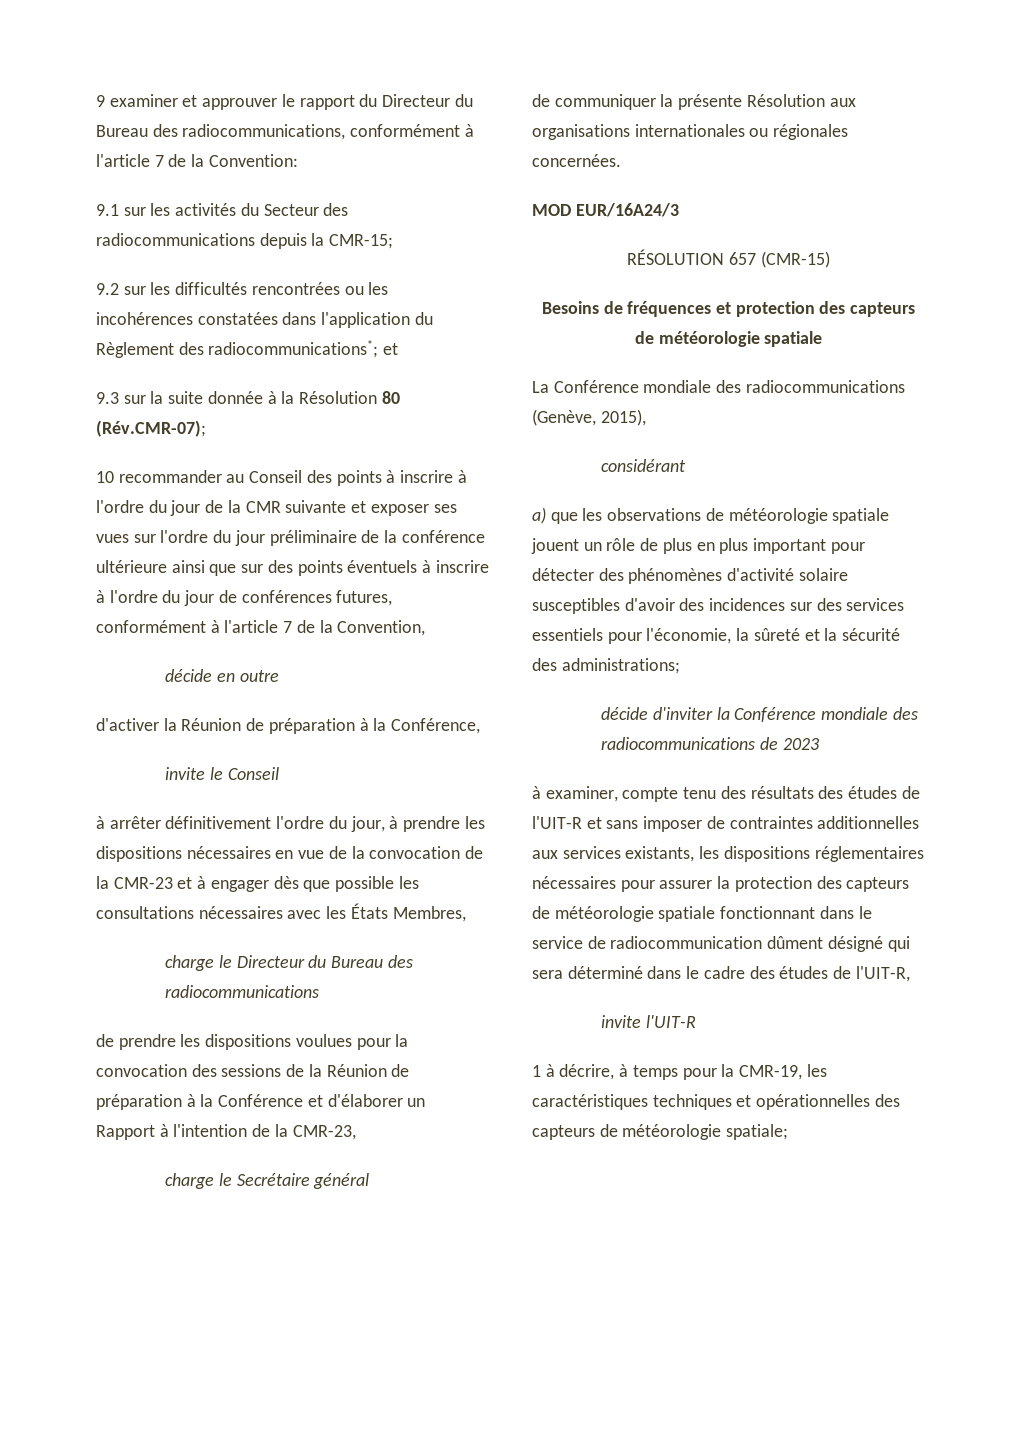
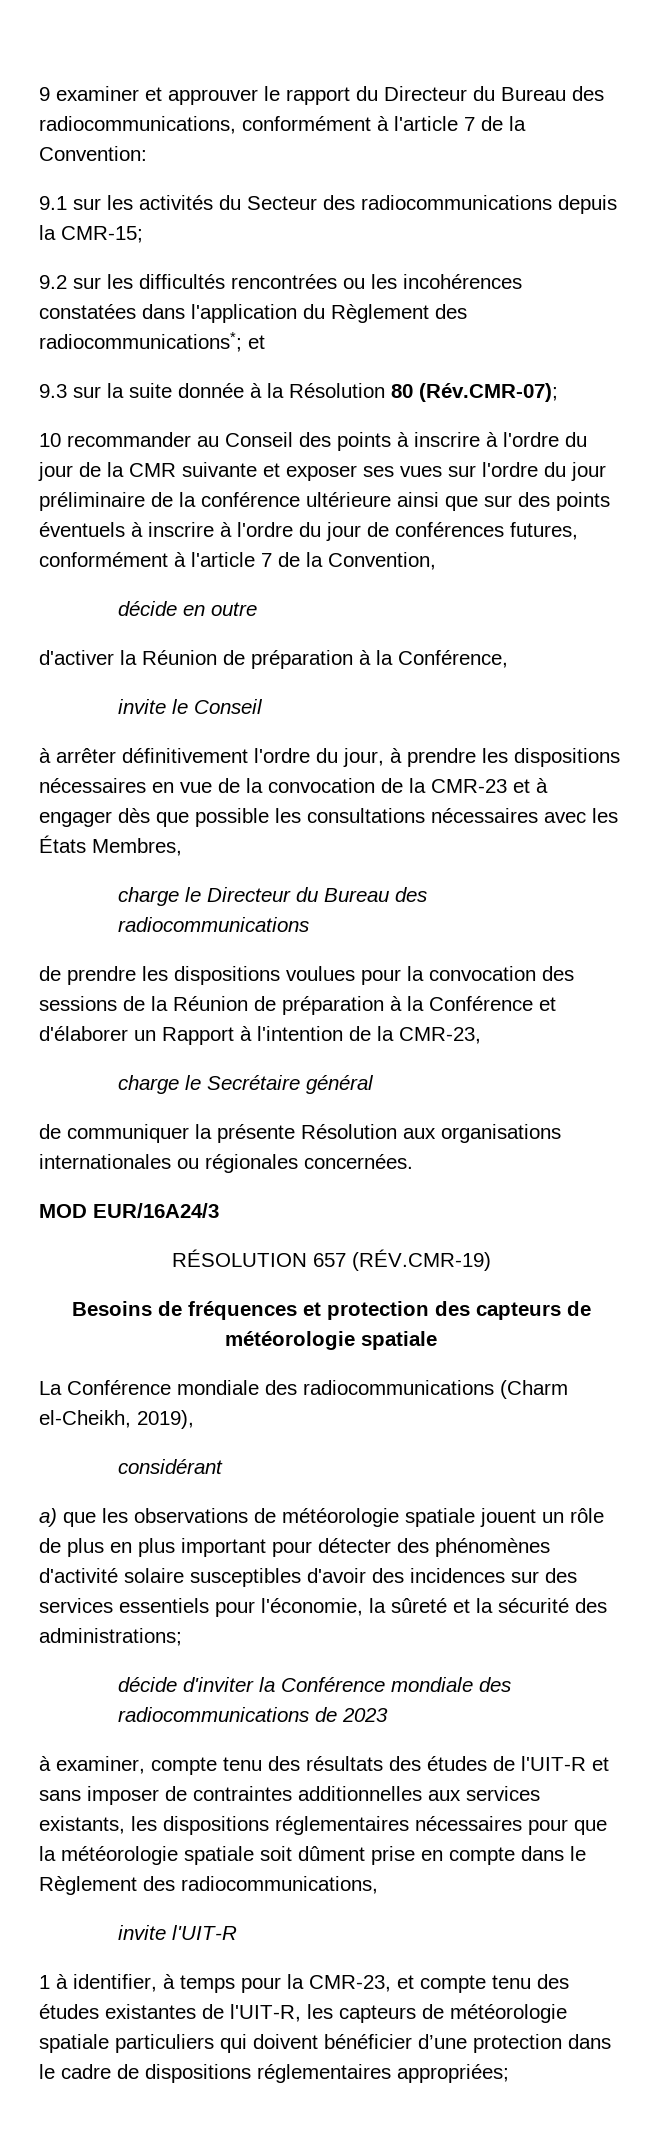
[760,251,830,268] (CMR-15) -> [351,1249,491,1271] (RÉV.CMR-19)
[532,409,646,426] (Genève, 2015), -> [500,1380,568,1399] [39,1410,194,1429] (Charm el-Cheikh, 2019),
[659,876,910,892] [532,906,872,922] [532,936,910,952] [532,966,910,982] assurer la protection des capteurs de météorologie spatiale fonctionnant dans le service de radiocommunication dûment désigné qui sera déterminé dans le cadre des études de l'UIT-R, -> [574,1820,607,1835] [39,1846,586,1865] [39,1876,378,1895] que la météorologie spatiale soit dûment prise en compte dans le Règlement des radiocommunications,
[559,1064,615,1080] décrire, -> [73,1974,157,1992] identifier,
[739,1064,827,1080] [532,1094,900,1110] [532,1124,789,1140] CMR-19, les caractéristiques techniques et opérationnelles des capteurs de météorologie spatiale; -> [309,1974,569,1993] [39,2004,567,2023] [39,2034,611,2053] [39,2064,509,2083] CMR-23, et compte tenu des études existantes de l'UIT-R, les capteurs de météorologie spatiale particuliers qui doivent bénéficier d’une protection dans le cadre de dispositions réglementaires appropriées;

